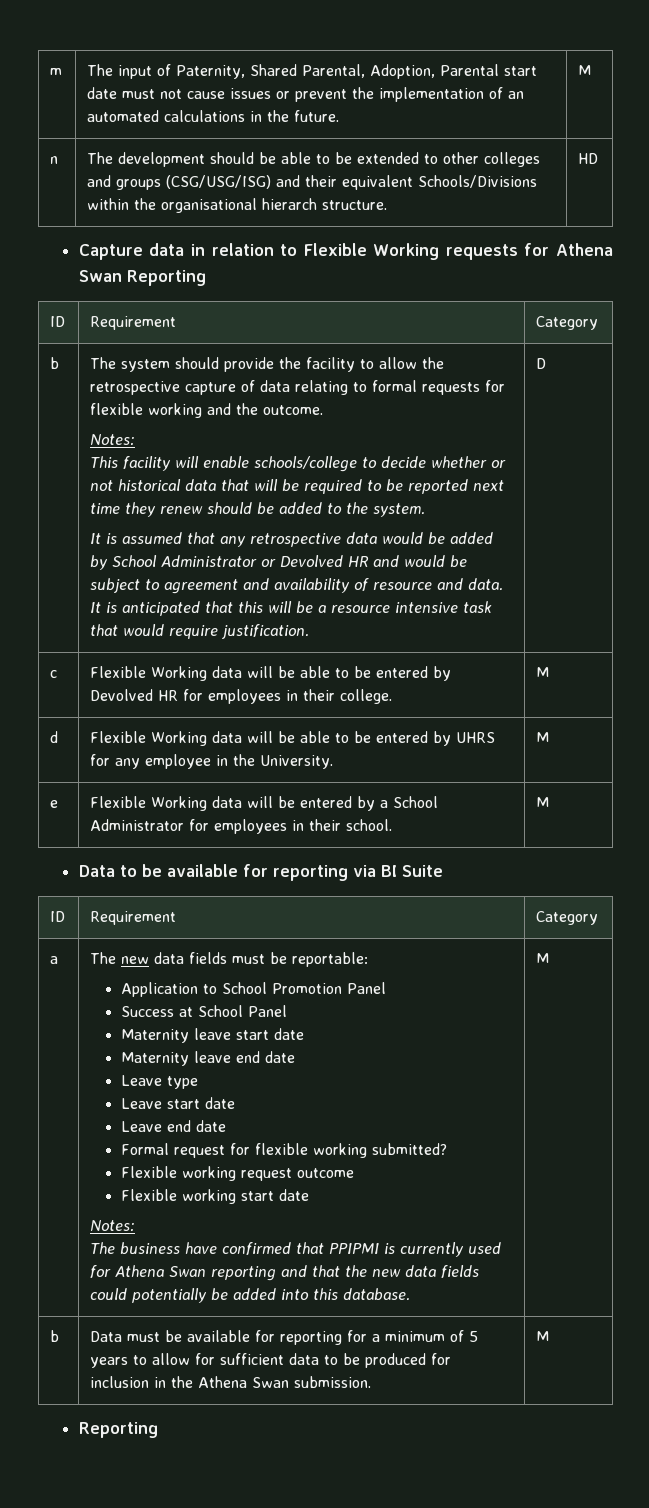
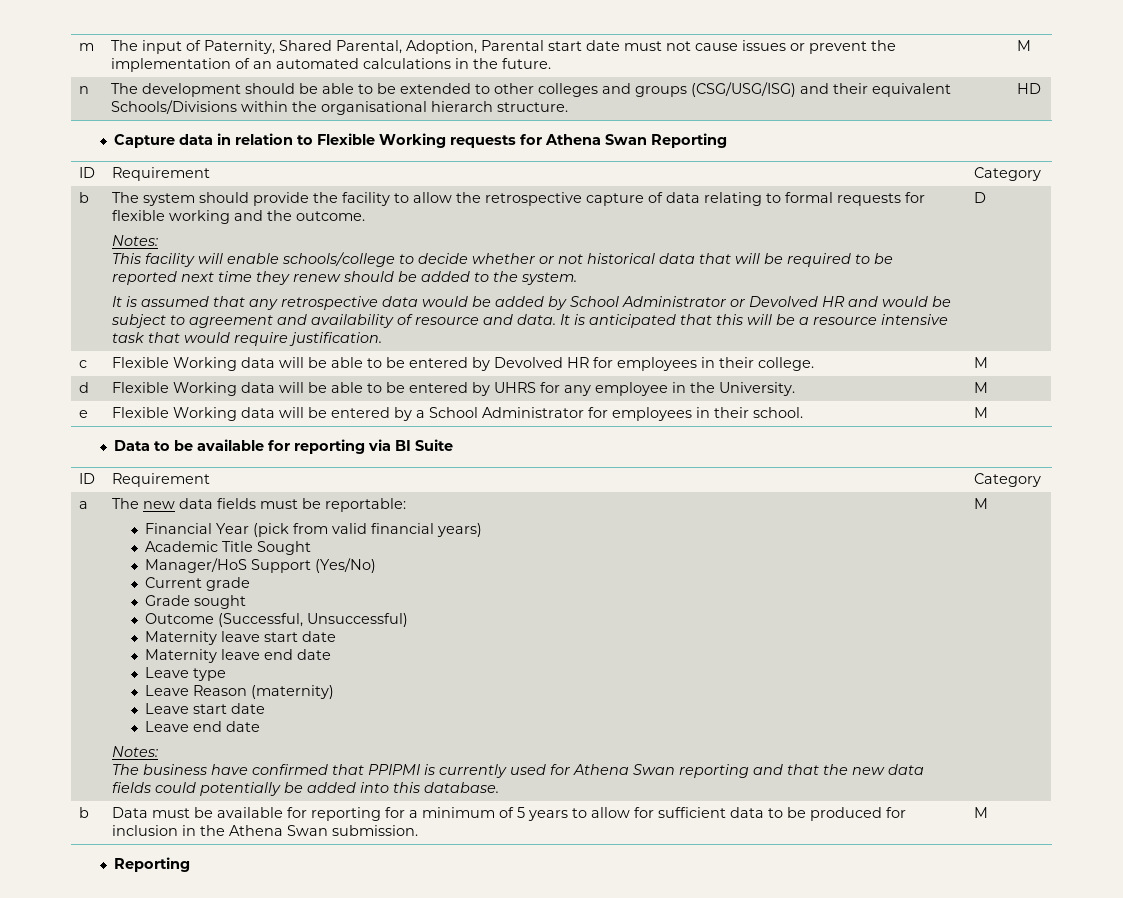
[120,982,386,997] [120,1005,287,1017] Application to School Promotion Panel // Success at School Panel -> [144,523,482,537] [144,541,311,555] [144,558,376,573] [144,577,250,591] [144,595,246,609] [144,613,408,627] Financial Year (pick from valid financial years) // Academic Title Sought // Manager/HoS Support (Yes/No) // Current grade // Grade sought // Outcome (Successful, Unsuccessful)
(198, 1082) none -> [144,685,334,699] // Leave Reason (maternity)
[120,1143,447,1158] [120,1166,354,1181] [120,1189,309,1204] // Formal request for flexible working submitted? // Flexible working request outcome // Flexible working start date -> (260, 726) none

